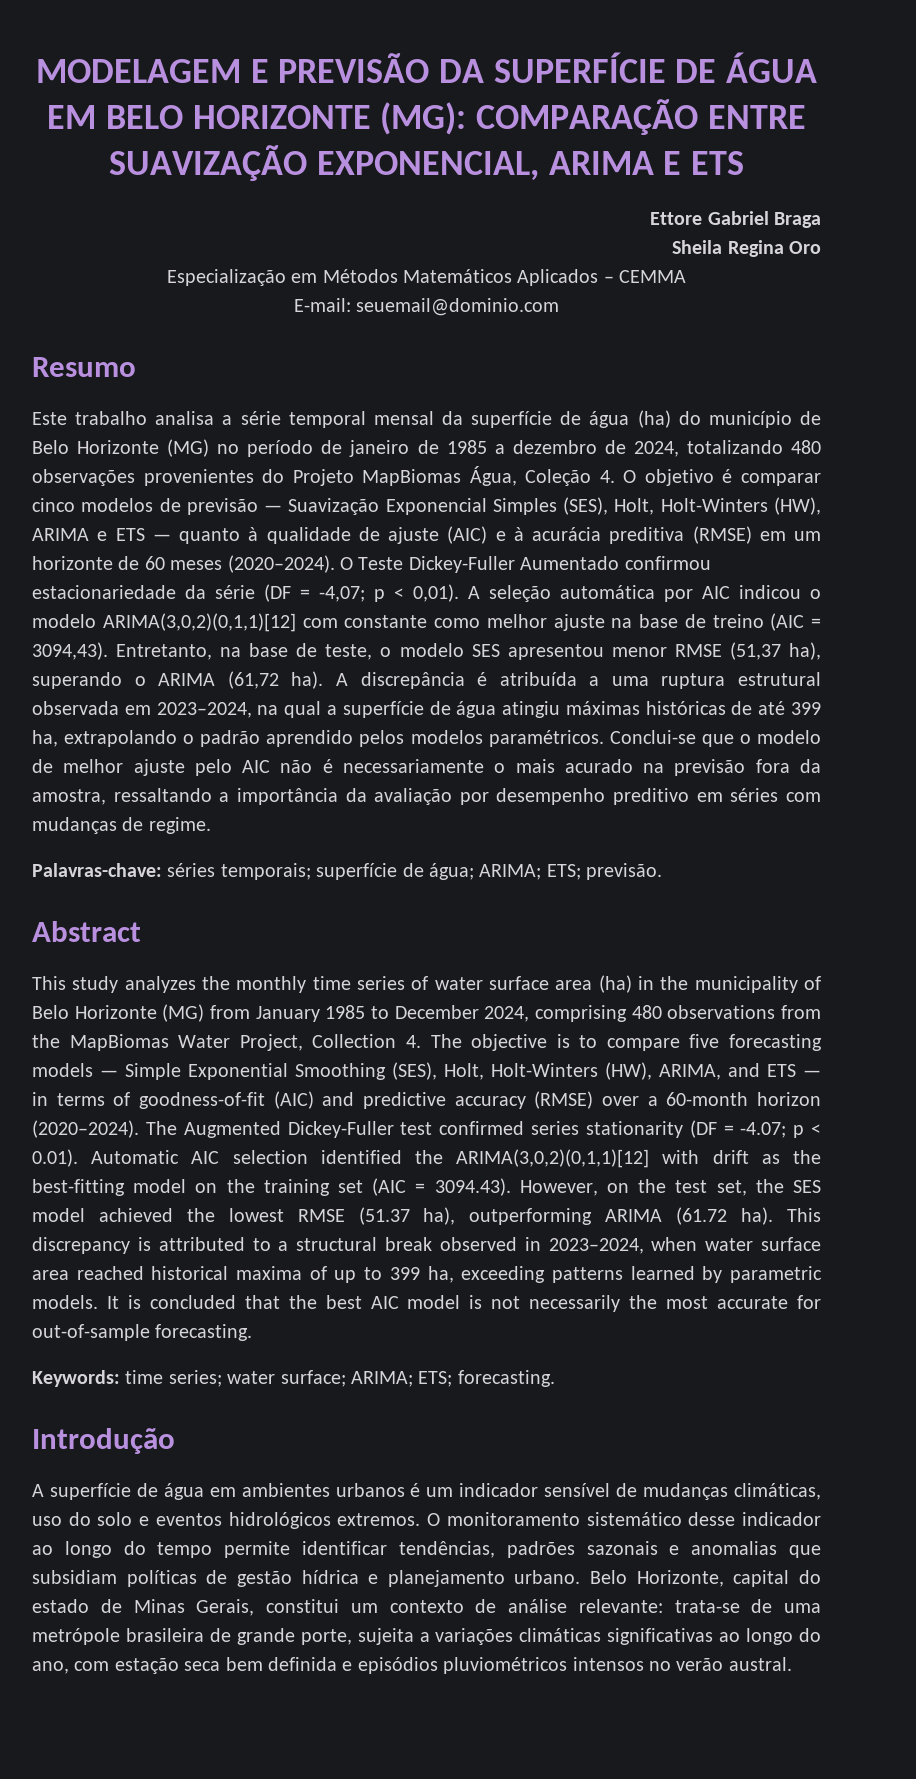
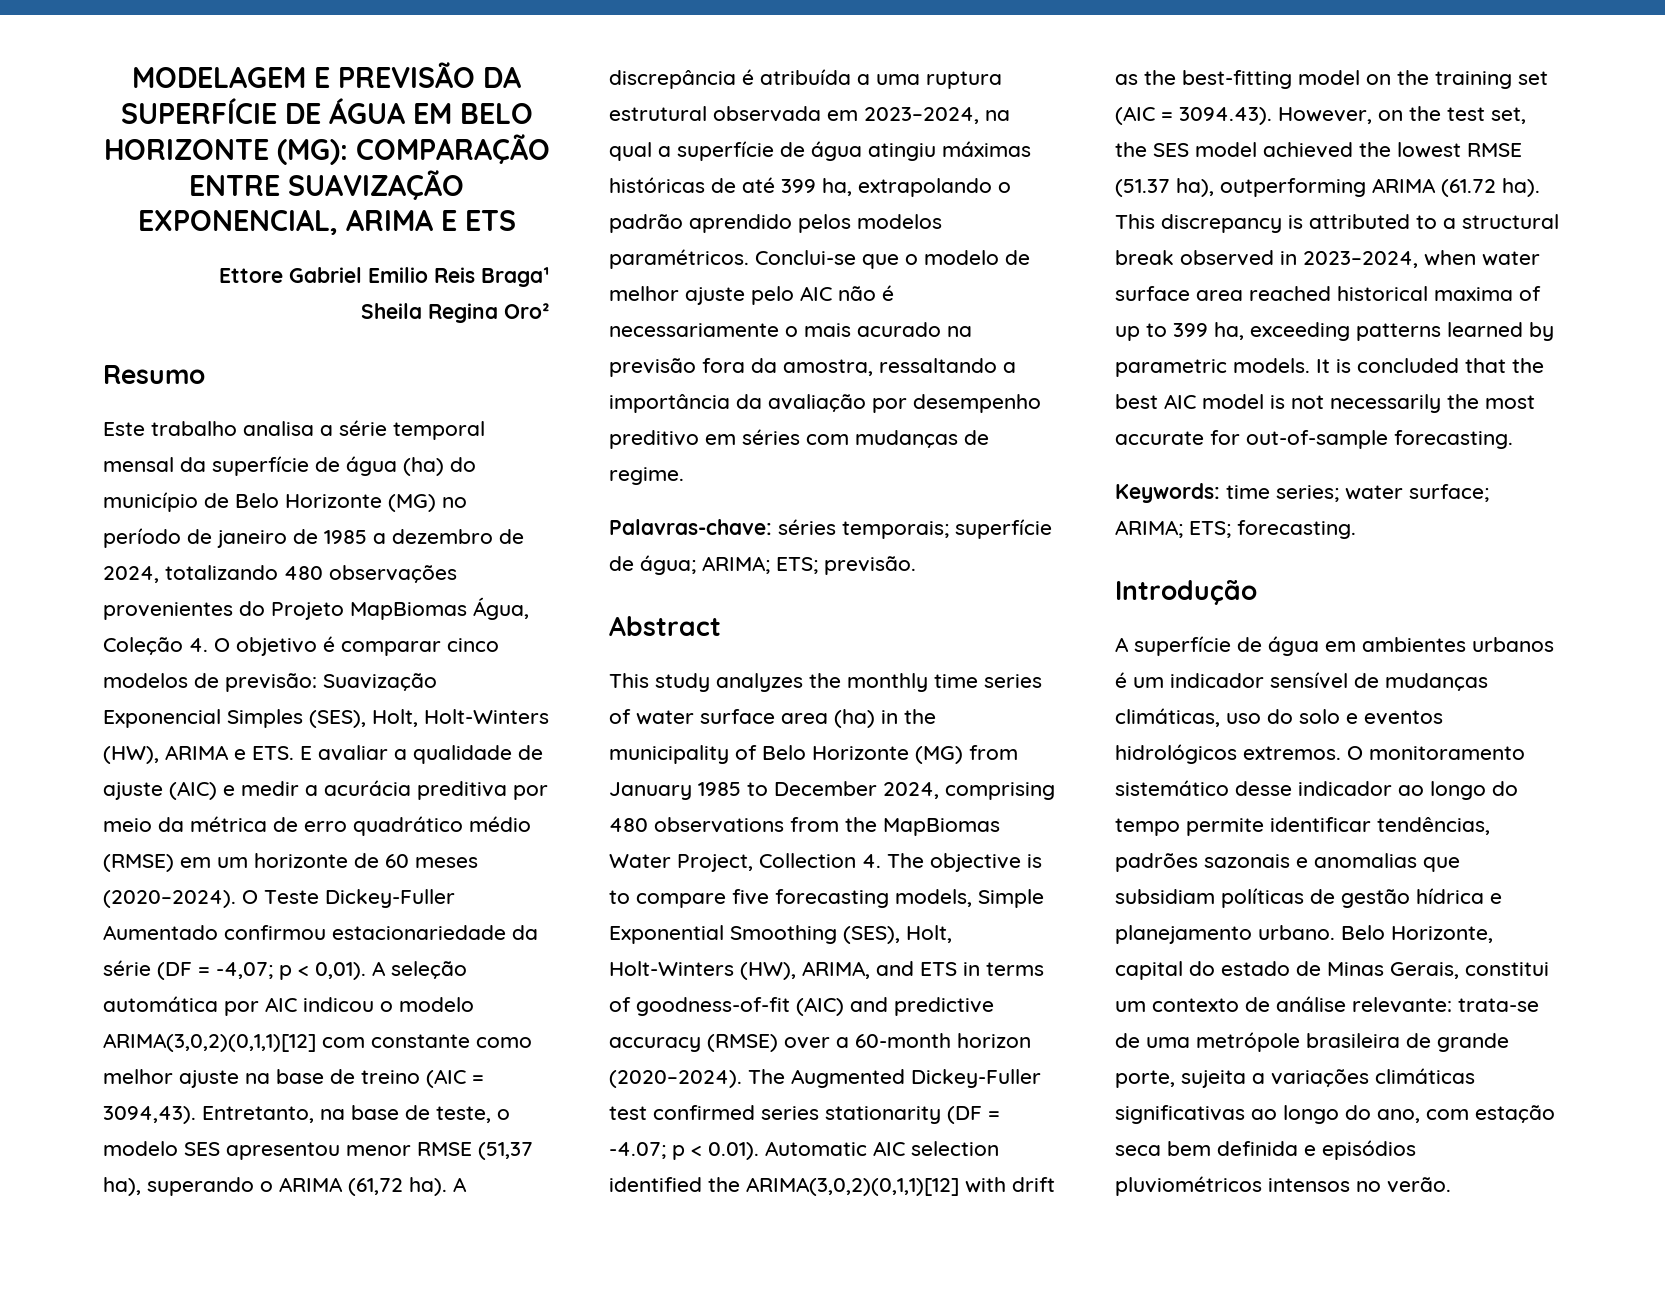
[774,212,821,228] Braga -> [368,267,550,287] Emilio Reis Braga¹
[789,241,821,254] [166,269,687,286] [293,298,560,316] Oro // Especialização em Métodos Matemáticos Aplicados – CEMMA // E-mail: seuemail@dominio.com -> [504,303,550,319] Oro²
[186,498,283,515] previsão — -> [225,673,317,692] previsão:
[115,527,259,544] ETS — quanto à -> [252,745,407,761] ETS. E avaliar a
[513,527,685,544] à acurácia preditiva -> [241,780,548,800] [103,816,531,836] medir a acurácia preditiva por meio da métrica de erro quadrático médio
[32,1063,118,1077] models — -> [895,889,972,907] models,
[803,1070,821,1077] — -> (957, 969) none
[676,1657,792,1671] verão austral. -> [1387,1177,1451,1193] verão.

